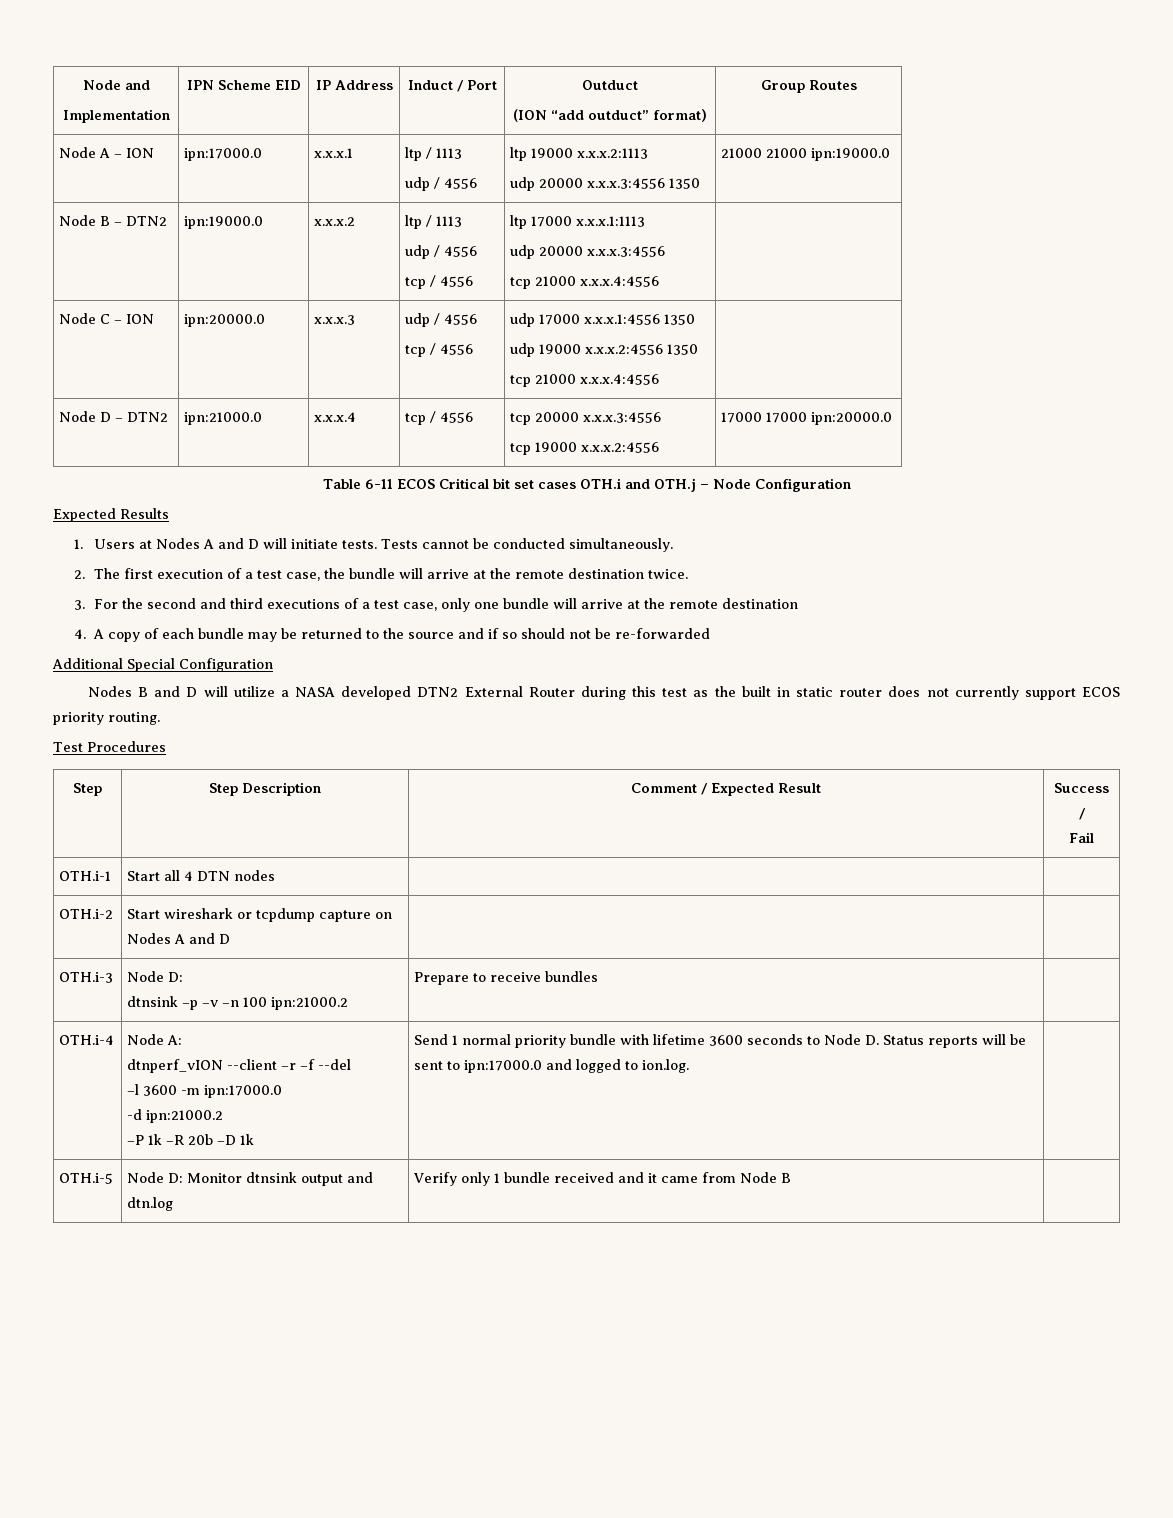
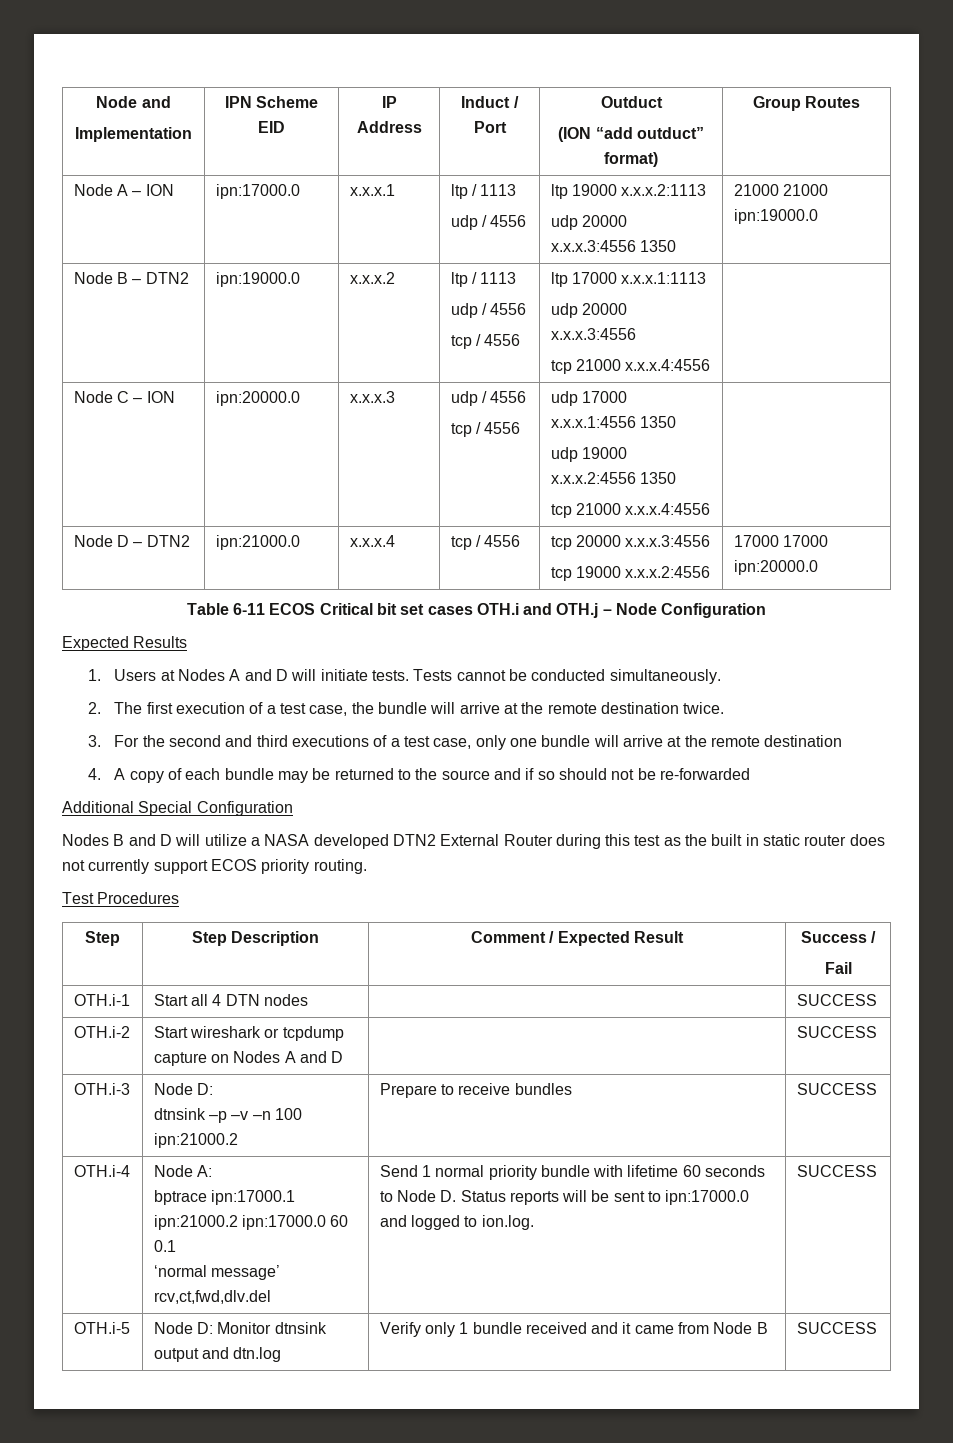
(276, 875) none -> [796,994,877,1006] SUCCESS
(231, 939) none -> [796,1026,877,1038] SUCCESS
(599, 976) none -> [796,1083,877,1095] SUCCESS
[127,1059,352,1073] [127,1084,283,1098] [127,1109,224,1123] [127,1134,255,1145] dtnperf_vION --client –r –f --del // –l 3600 -m ipn:17000.0 // -d ipn:21000.2 // –P 1k –R 20b –D 1k -> [153,1190,295,1205] [153,1215,349,1230] [153,1240,176,1252] [153,1265,280,1280] [153,1290,271,1304] bptrace ipn:17000.1 ipn:21000.2 ipn:17000.0 60 0.1 // ‘normal message’ rcv,ct,fwd,dlv.del
[709,1035,744,1046] 3600 -> [682,1165,701,1177] 60
(690, 1066) none -> [796,1165,877,1177] SUCCESS
(792, 1178) none -> [796,1322,877,1334] SUCCESS

